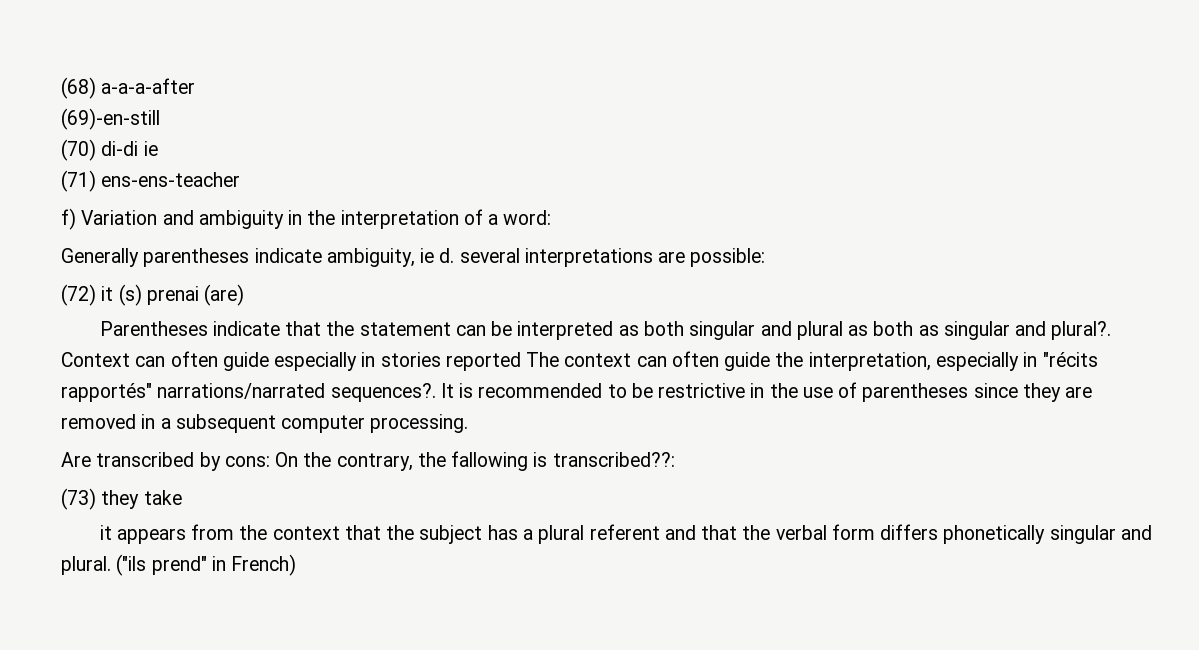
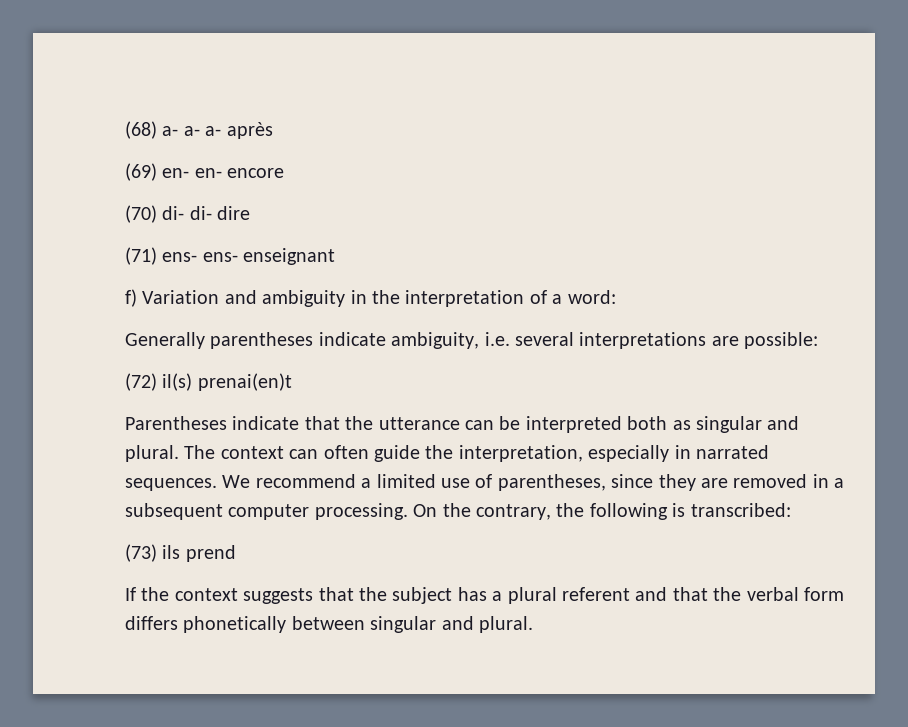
[101,78,196,94] [61,108,160,130] [61,139,158,161] [61,170,241,192] a-a-a-after // (69)-en-still // (70) di-di ie // (71) ens-ens-teacher -> [162,122,273,139] [125,163,285,181] [125,205,251,223] [125,247,336,265] a- a- a- après // (69) en- en- encore // (70) di- di- dire // (71) ens- ens- enseignant
[420,248,455,263] ie d. -> [484,332,510,346] i.e.
[101,284,245,306] it (s) prenai (are) -> [162,373,292,391] il(s) prenai(en)t
[359,322,451,336] statement -> [378,417,460,430] utterance
[618,321,1112,340] [61,351,521,371] as both singular and plural as both as singular and plural?. Context can often guide especially in stories reported -> [627,416,800,433] [125,445,179,462] both as singular and plural.
[1042,352,1098,367] [61,383,798,402] "récits rapportés" narrations/narrated sequences?. It is recommended to be restrictive in the -> [695,445,769,459] [125,474,436,491] narrated sequences. We recommend a limited
[862,383,969,402] parentheses -> [497,474,606,491] parentheses,
[61,451,675,471] [61,488,182,510] [99,524,235,544] // Are transcribed by cons: On the contrary, the fallowing is transcribed??: // (73) they take // it appears from -> [413,503,791,520] [125,544,236,562] [125,587,136,601] On the contrary, the following is transcribed: // (73) ils prend // If
(340, 533) none -> [243,588,314,604] suggests
[1049,525,1152,544] [61,554,297,576] singular and plural. ("ils prend" in French) -> [291,616,533,633] between singular and plural.

